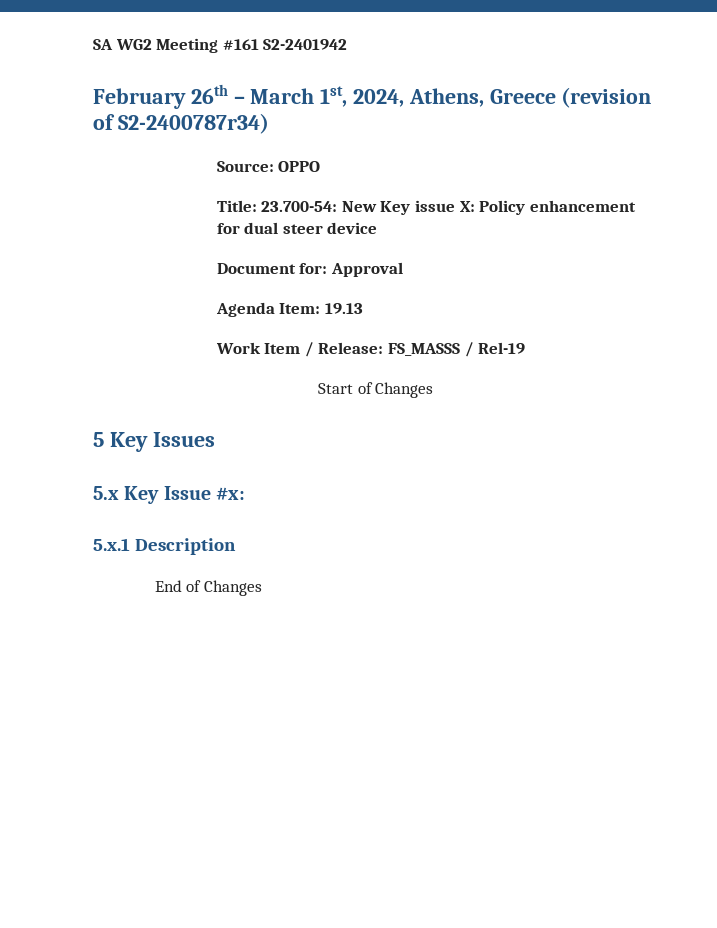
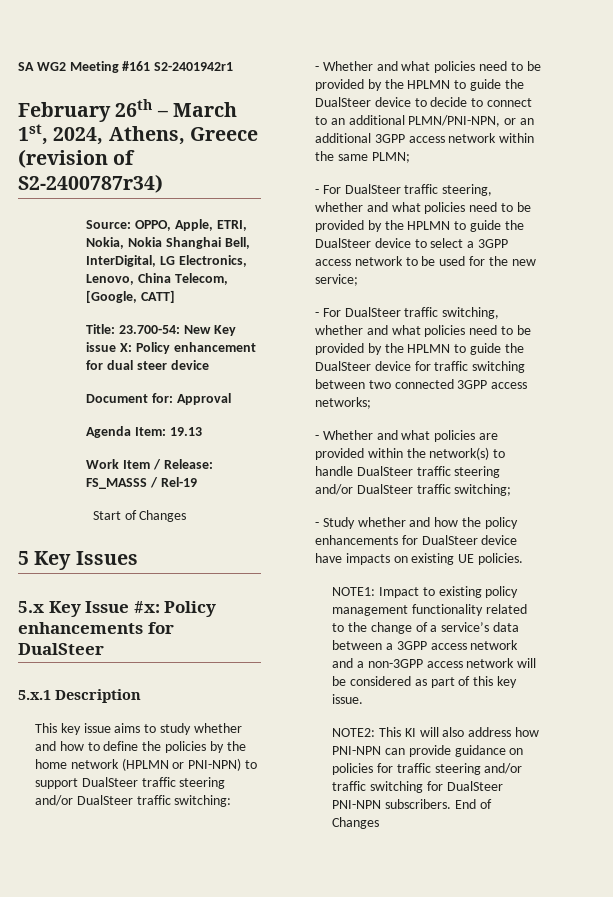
[263,39,348,50] S2-2401942 -> [154,62,234,71] S2-2401942r1
[278,161,321,172] OPPO -> [135,219,247,231] [86,237,250,249] [86,255,247,267] [86,273,228,285] [86,290,176,303] OPPO, Apple, ETRI, Nokia, Nokia Shanghai Bell, InterDigital, LG Electronics, Lenovo, China Telecom, [Google, CATT]
[93,538,236,555] // 5.x.1 Description // -> [164,601,217,617] [18,622,174,634] [18,643,104,655] [18,689,141,703] [35,723,242,735] [35,741,246,753] [35,758,258,771] [35,777,226,789] [35,795,232,807] [315,61,541,73] [315,79,524,91] [315,97,533,107] [315,115,535,127] [315,133,535,143] [315,151,410,163] [315,184,493,196] [315,202,531,214] [315,220,524,232] [315,238,509,248] [315,256,536,266] [315,274,359,286] [315,307,500,319] [315,325,531,337] [315,343,524,355] [315,361,526,373] [315,379,528,389] [315,397,372,409] [315,430,499,442] [315,447,506,460] [315,466,501,478] [315,484,512,496] [315,517,518,529] [315,535,518,545] [315,553,524,565] [332,586,519,598] [332,604,527,616] [332,622,519,634] [332,640,519,650] [332,658,537,668] [332,676,517,688] [332,694,364,704] [332,727,539,737] [332,745,524,757] [332,763,523,775] [332,781,503,793] [332,799,451,809] Policy enhancements for DualSteer // 5.x.1 Description // This key issue aims to study whether and how to define the policies by the home network (HPLMN or PNI-NPN) to support DualSteer traffic steering and/or DualSteer traffic switching: // - Whether and what policies need to be provided by the HPLMN to guide the DualSteer device to decide to connect to an additional PLMN/PNI-NPN, or an additional 3GPP access network within the same PLMN; // - For DualSteer traffic steering, whether and what policies need to be provided by the HPLMN to guide the DualSteer device to select a 3GPP access network to be used for the new service; // - For DualSteer traffic switching, whether and what policies need to be provided by the HPLMN to guide the DualSteer device for traffic switching between two connected 3GPP access networks; // - Whether and what policies are provided within the network(s) to handle DualSteer traffic steering and/or DualSteer traffic switching; // - Study whether and how the policy enhancements for DualSteer device have impacts on existing UE policies. // NOTE1: Impact to existing policy management functionality related to the change of a service’s data between a 3GPP access network and a non-3GPP access network will be considered as part of this key issue. // NOTE2: This KI will also address how PNI-NPN can provide guidance on policies for traffic steering and/or traffic switching for DualSteer PNI-NPN subscribers.

